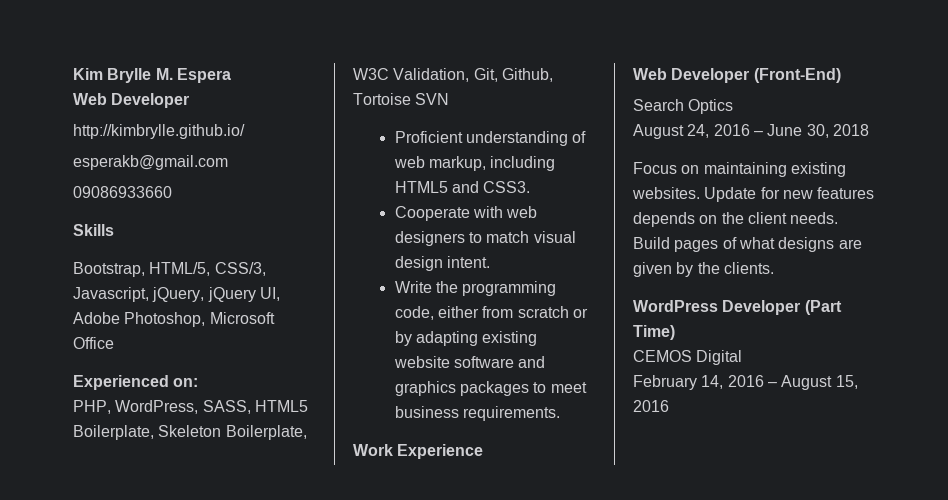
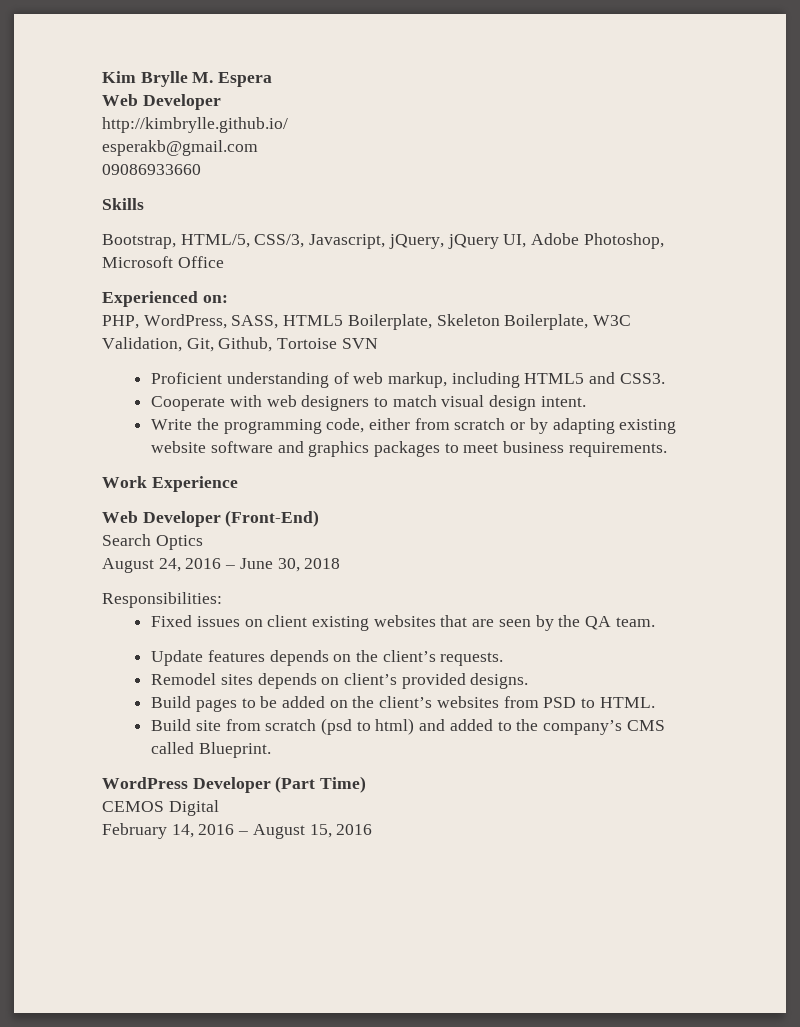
[633,162,846,177] [632,187,875,202] [633,212,839,227] [633,237,862,252] [633,262,774,277] Focus on maintaining existing websites. Update for new features depends on the client needs. Build pages of what designs are given by the clients. -> [102,592,222,608] [151,615,655,631] [151,650,504,666] [151,673,529,689] [151,696,655,712] [151,718,665,735] [151,742,271,758] Responsibilities: // Fixed issues on client existing websites that are seen by the QA team. // Update features depends on the client’s requests. // Remodel sites depends on client’s provided designs. // Build pages to be added on the client’s websites from PSD to HTML. // Build site from scratch (psd to html) and added to the company’s CMS called Blueprint.

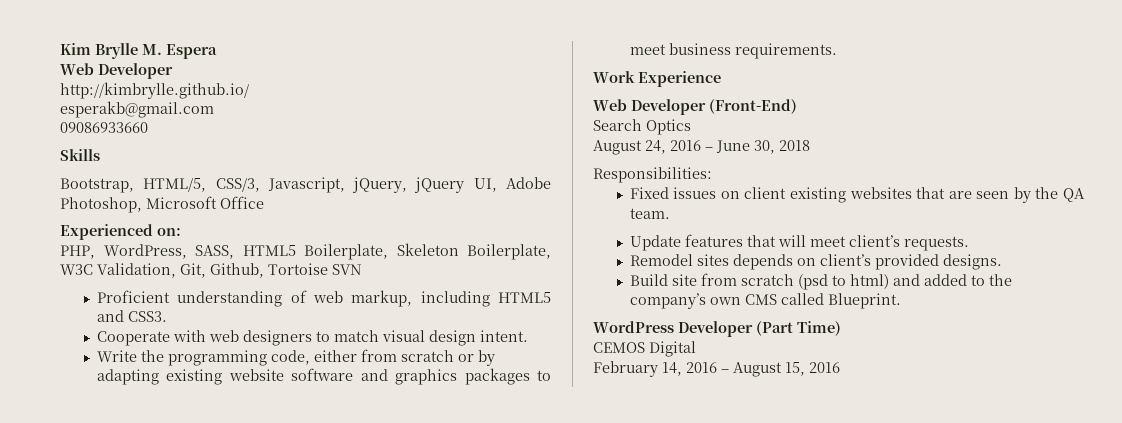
[269,650,378,666] depends on the -> [746,235,846,247] that will meet
[151,696,655,712] // Build pages to be added on the client’s websites from PSD to HTML. -> (1002, 262) none
(623, 727) none -> [709,297,741,305] own

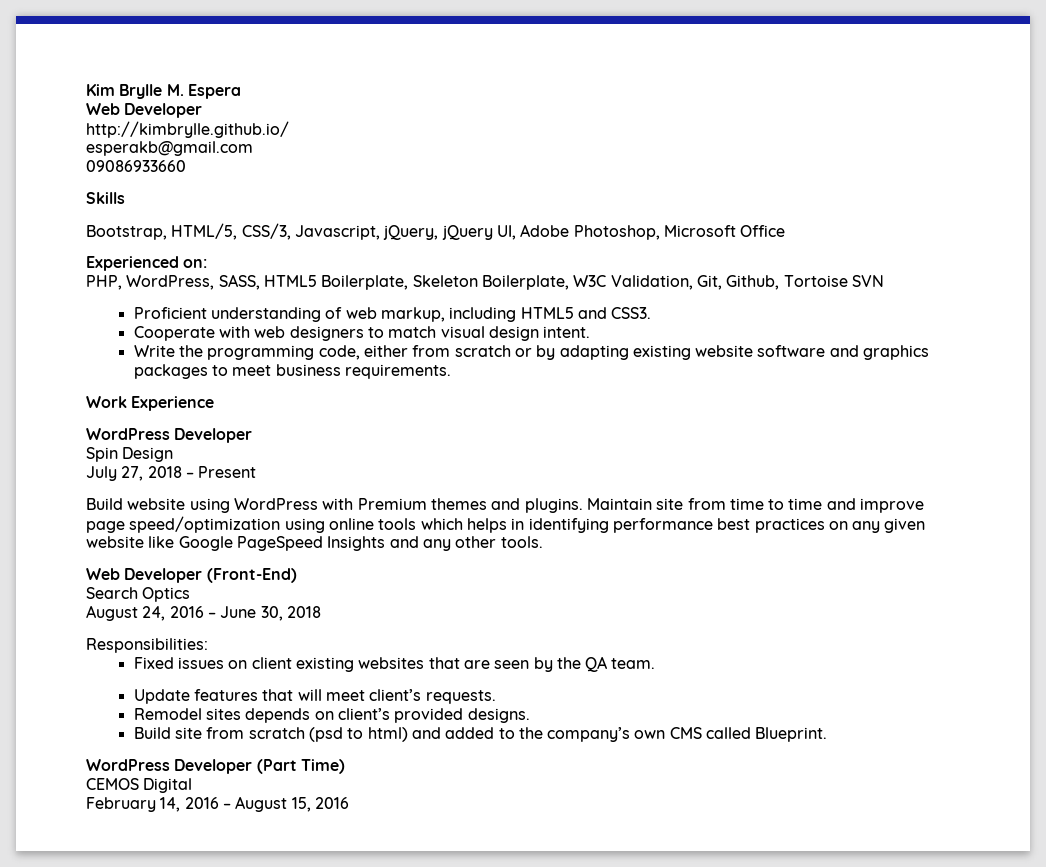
(721, 79) none -> [86,428,253,443] [86,447,174,462] [86,466,257,481] [86,498,925,513] [86,516,926,533] [86,536,543,551] // WordPress Developer // Spin Design // July 27, 2018 – Present // Build website using WordPress with Premium themes and plugins. Maintain site from time to time and improve page speed/optimization using online tools which helps in identifying performance best practices on any given website like Google PageSpeed Insights and any other tools.

